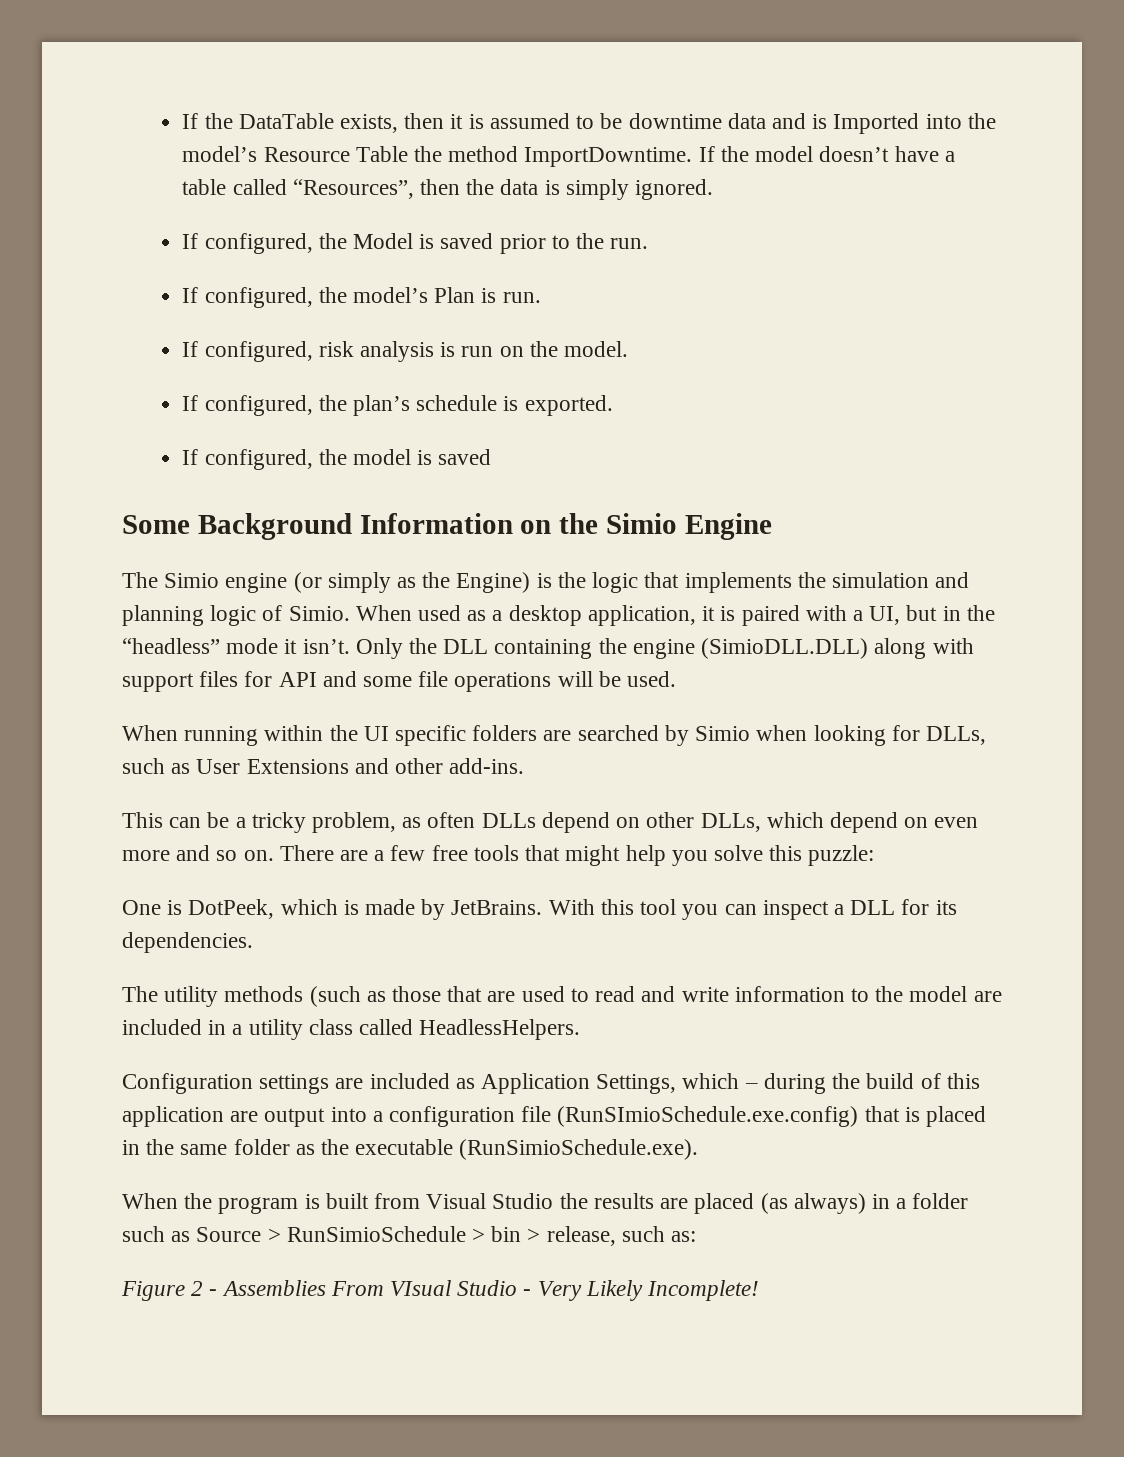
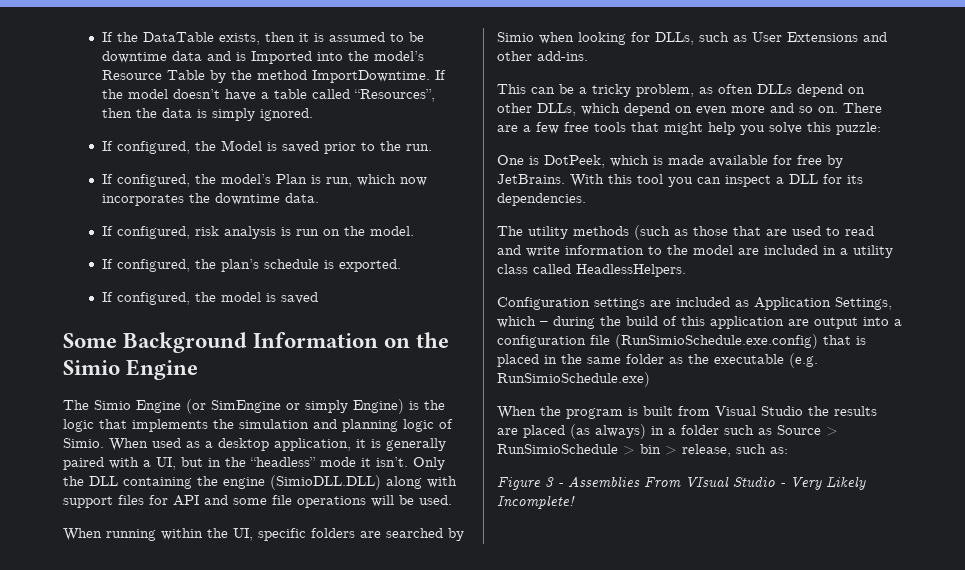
(408, 154) none -> [210,70,227,83] by
[502,292,541,303] run. -> [326,174,428,187] [102,193,320,206] run, which now incorporates the downtime data.
[225,572,451,593] engine (or simply as the -> [136,399,348,414] Engine (or SimEngine or simply
(736, 613) none -> [386,438,446,451] generally
[363,726,389,741] UI -> [233,528,253,541] UI,
(416, 907) none -> [709,155,822,167] available for free
[557,1106,859,1127] (RunSImioSchedule.exe.config) -> [615,334,818,349] (RunSimioSchedule.exe.config)
[459,1139,699,1160] (RunSimioSchedule.exe). -> [789,353,818,368] [497,372,650,387] (e.g. RunSimioSchedule.exe)
[191,1281,204,1296] 2 -> [545,477,554,487] 3

